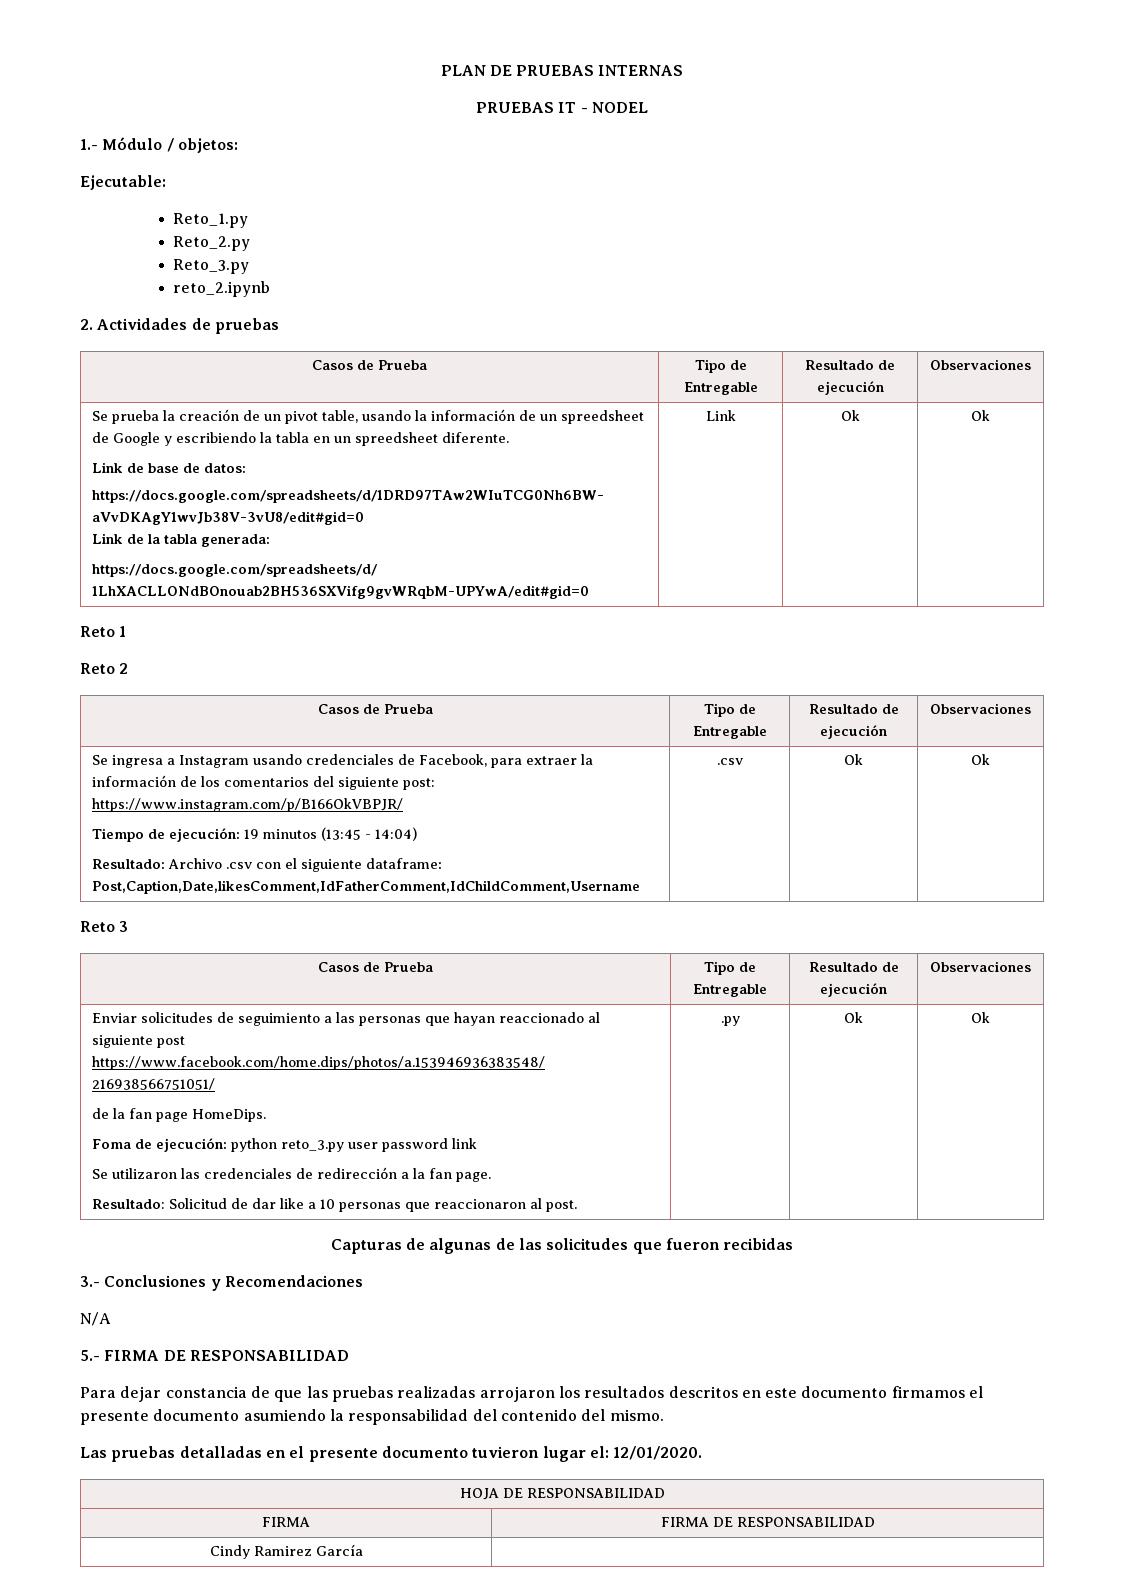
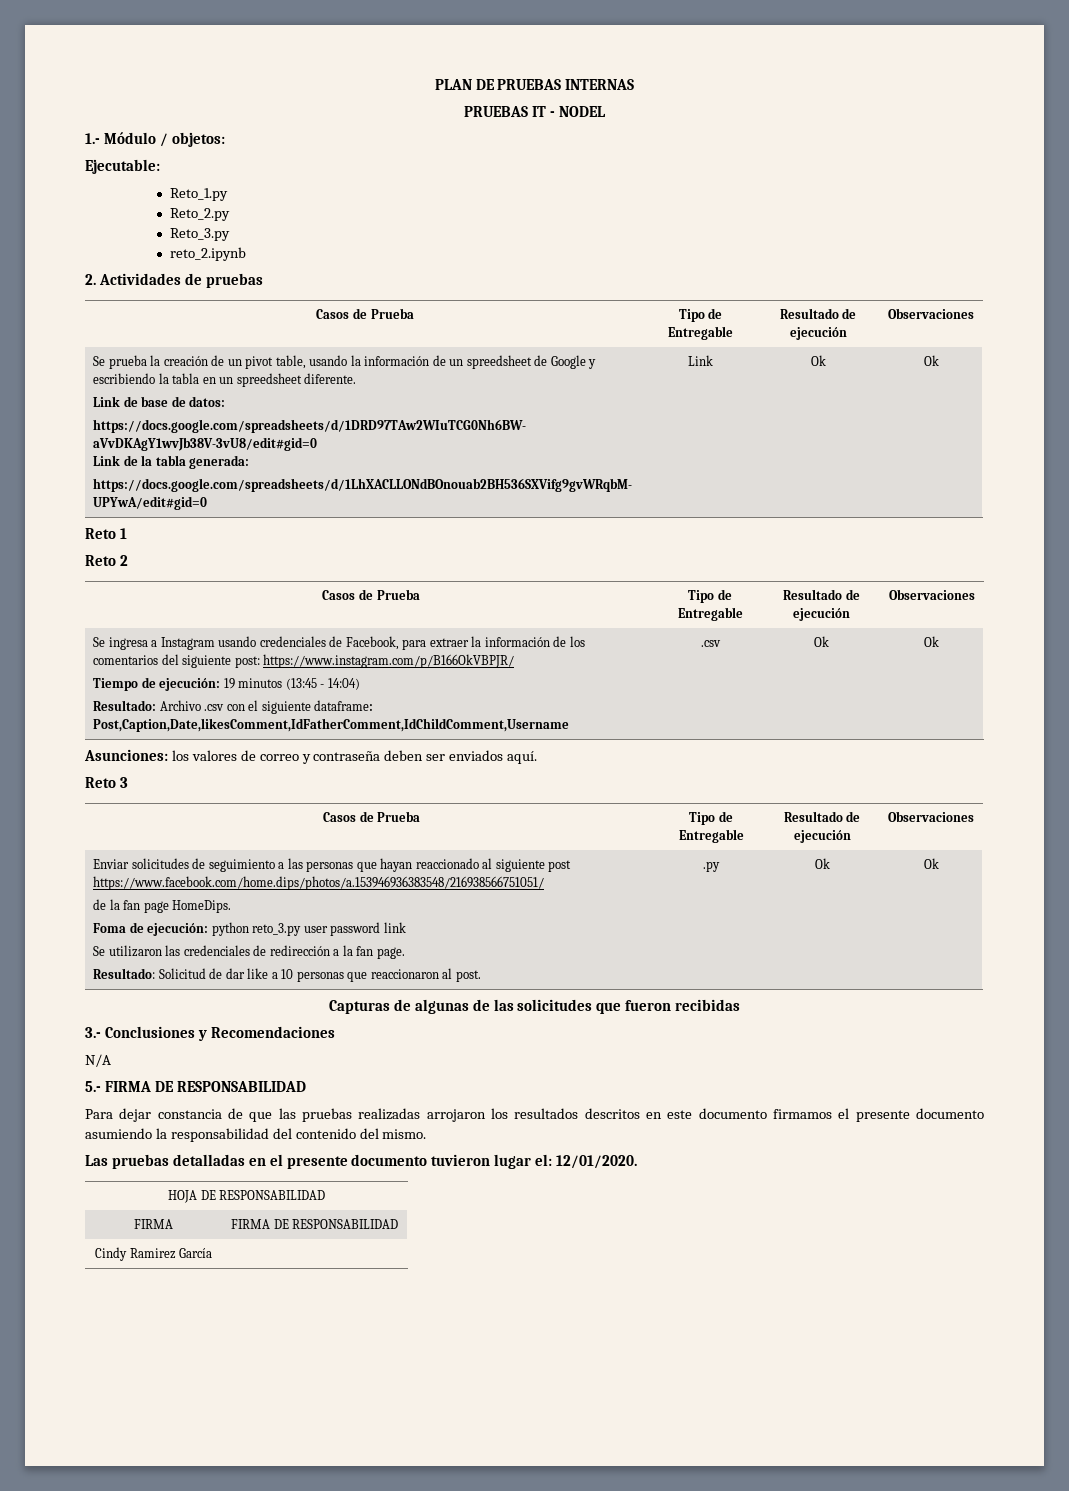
(990, 759) none -> [84,749,538,764] // Asunciones: los valores de correo y contraseña deben ser enviados aquí.

